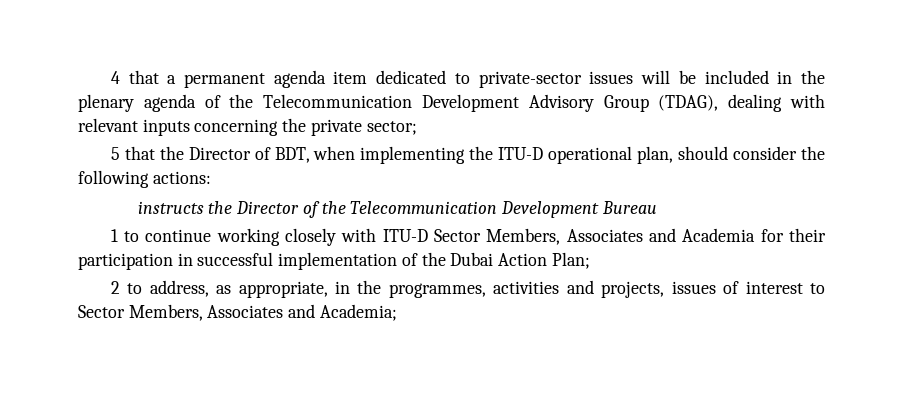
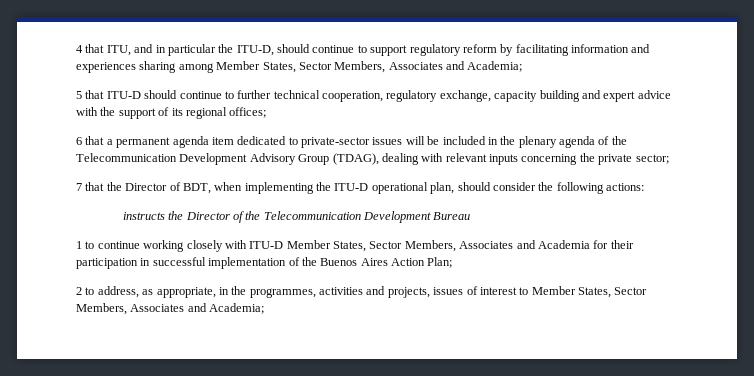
(159, 77) none -> [106,44,651,56] [76,61,523,73] [76,90,671,102] [76,107,267,119] [76,136,105,145] ITU, and in particular the ITU-D, should continue to support regulatory reform by facilitating information and experiences sharing among Member States, Sector Members, Associates and Academia; // 5 that ITU-D should continue to further technical cooperation, regulatory exchange, capacity building and expert advice with the support of its regional offices; // 6 that
[110,147,120,160] 5 -> [76,183,82,191] 7
(428, 235) none -> [286,240,366,252] Member States,
[450,252,494,266] Dubai -> [320,258,388,266] Buenos Aires
(825, 288) none -> [531,286,611,298] Member States,

